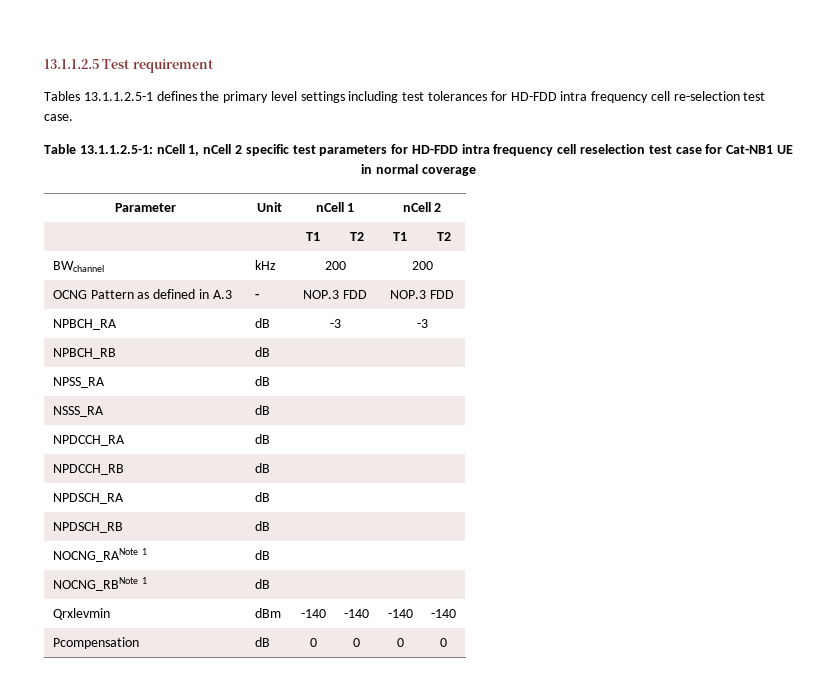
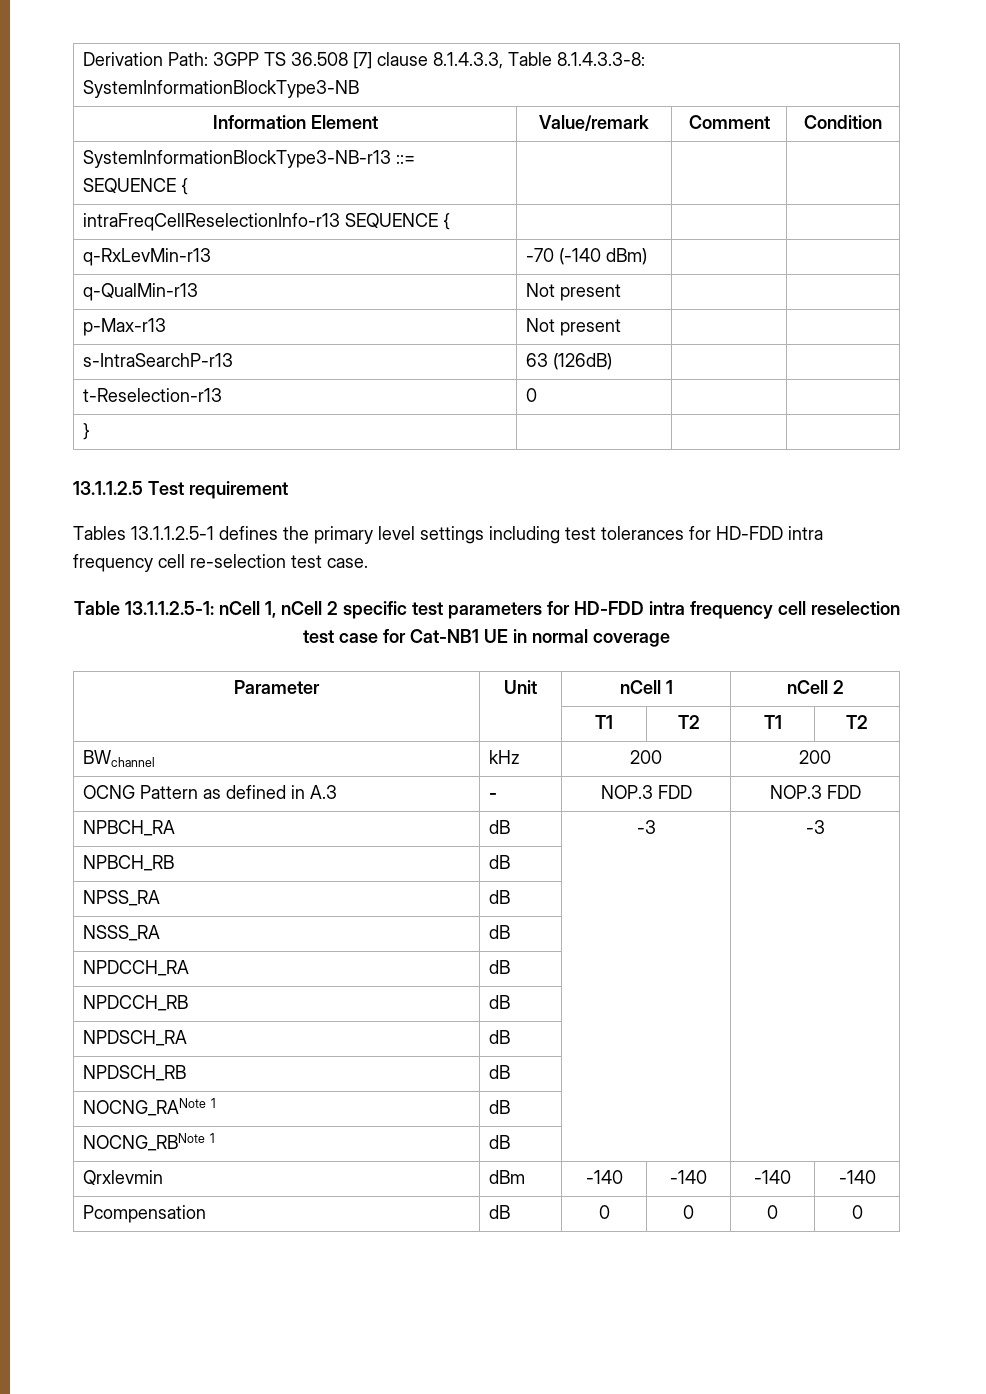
(44, 64) none -> [83,52,646,69] [83,80,360,98] [212,115,378,129] [539,115,649,131] [688,115,770,129] [804,115,882,129] [83,150,416,168] [83,178,189,195] [83,213,451,231] [83,248,212,266] [526,248,648,265] [83,283,199,301] [526,283,622,301] [83,318,167,336] [526,318,622,336] [83,353,234,367] [526,353,613,370] [83,388,223,402] [526,388,538,402] [83,423,91,440] Derivation Path: 3GPP TS 36.508 [7] clause 8.1.4.3.3, Table 8.1.4.3.3-8: SystemInformationBlockType3-NB // Information Element | Value/remark | Comment | Condition // SystemInformationBlockType3-NB-r13 ::= SEQUENCE { | | | // intraFreqCellReselectionInfo-r13 SEQUENCE { | | | // q-RxLevMin-r13 | -70 (-140 dBm) | | // q-QualMin-r13 | Not present | | // p-Max-r13 | Not present | | // s-IntraSearchP-r13 | 63 (126dB) | | // t-Reselection-r13 | 0 | | // } | | | //

